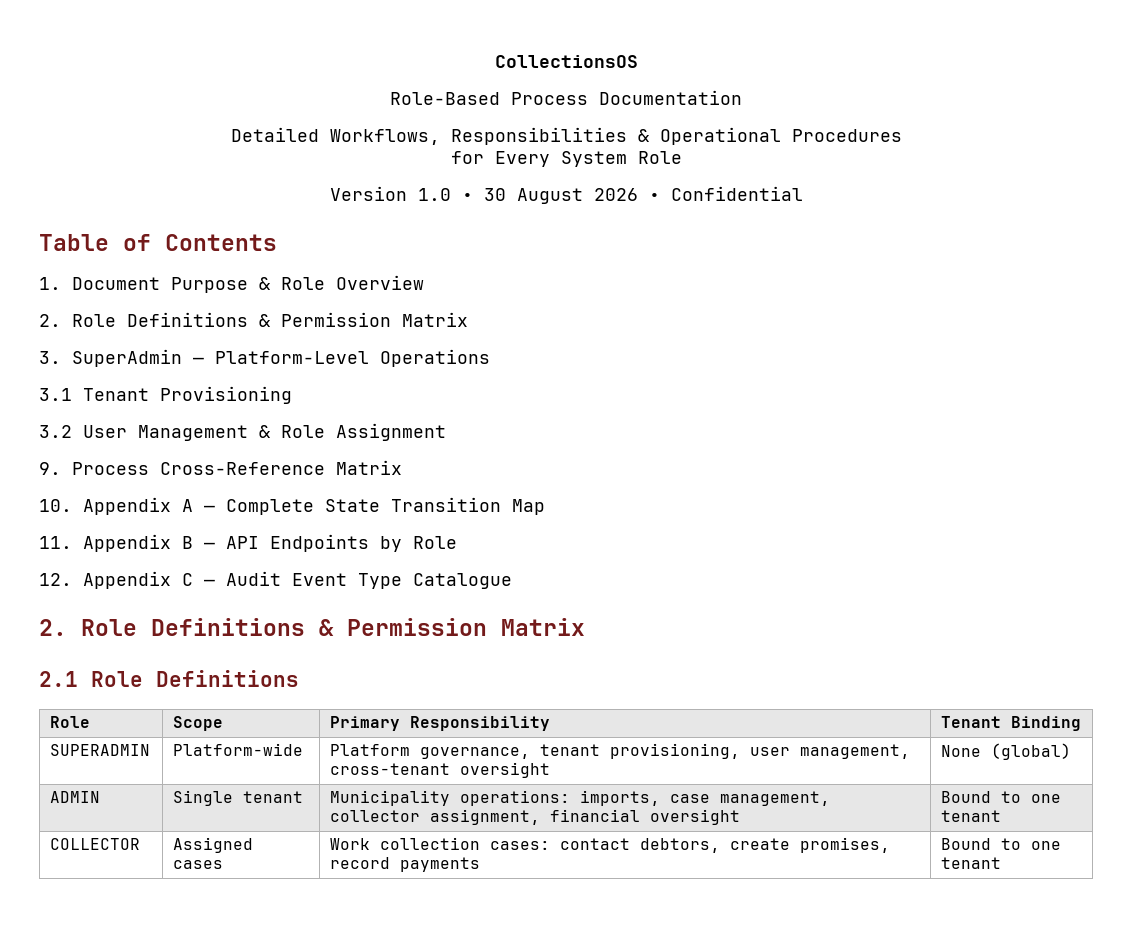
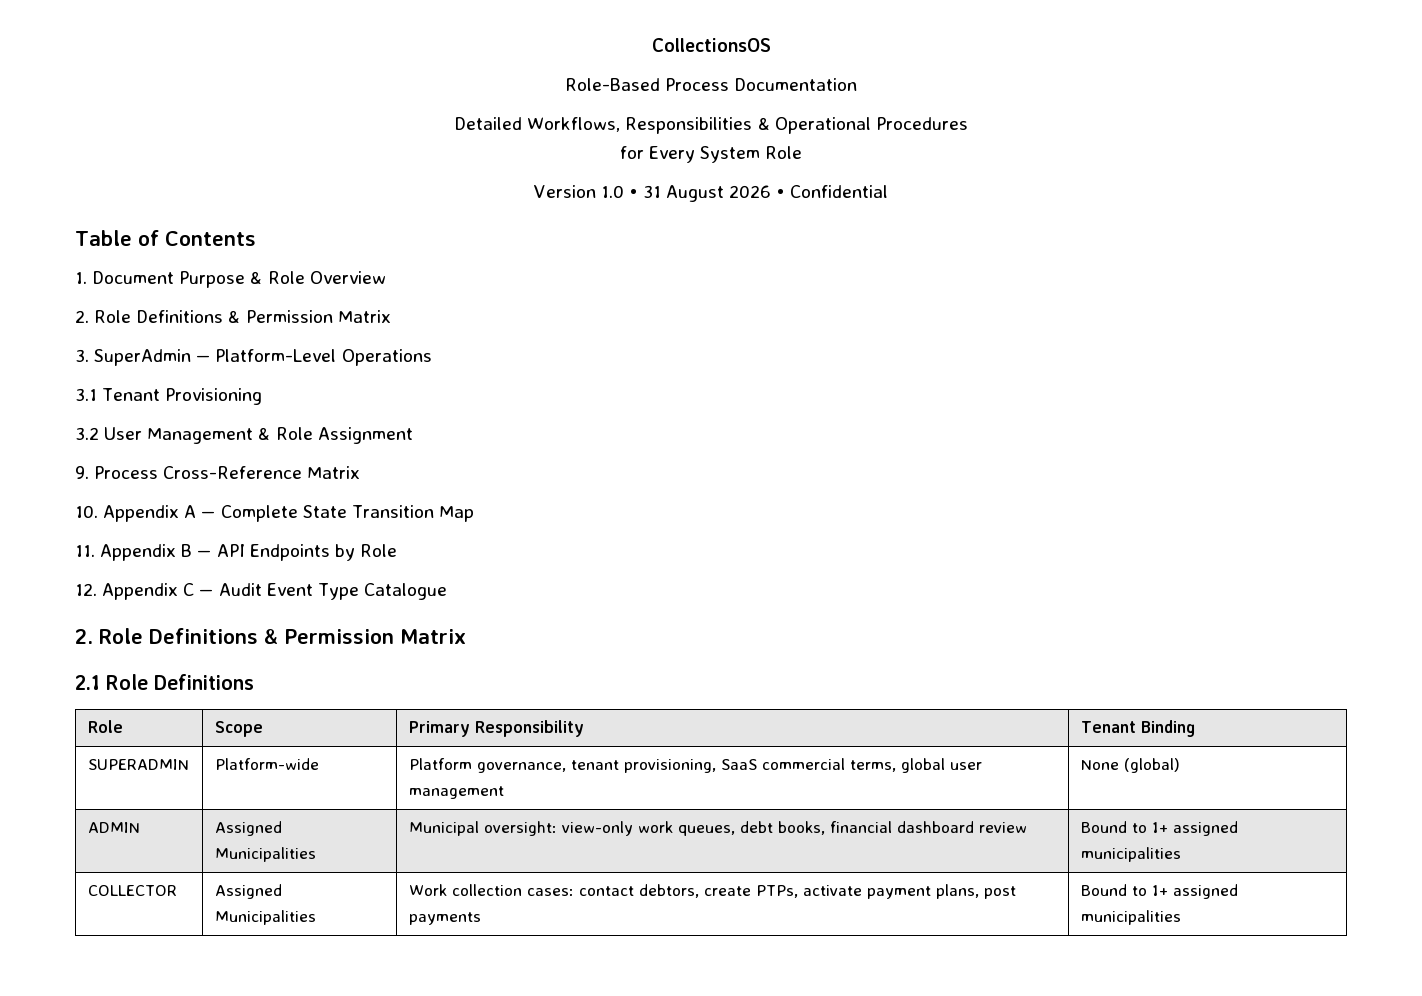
[483,188,506,201] 30 -> [642,185,661,198] 31
[750,744,911,759] [330,762,551,778] [941,743,1072,760] [50,791,101,803] [173,790,304,806] [330,790,831,806] [330,809,741,825] [941,791,1062,803] [941,810,1002,822] user management, cross-tenant oversight | None (global) // ADMIN | Single tenant | Municipality operations: imports, case management, collector assignment, financial oversight | Bound to one tenant -> [720,758,982,773] [408,786,504,799] [1080,758,1180,773] [87,822,140,833] [214,821,282,836] [214,847,316,862] [408,821,1027,836] [1080,821,1238,836] [1080,847,1181,862] SaaS commercial terms, global user management | None (global) // ADMIN | Assigned Municipalities | Municipal oversight: view-only work queues, debt books, financial dashboard review | Bound to 1+ assigned municipalities
[173,860,224,869] cases -> [214,910,316,925] Municipalities
[800,837,891,853] [330,857,391,869] promises, record -> [755,884,1016,899] PTPs, activate payment plans, post
[1031,841,1062,850] [941,857,1002,869] one tenant -> [1151,884,1238,899] [1080,910,1181,925] 1+ assigned municipalities

